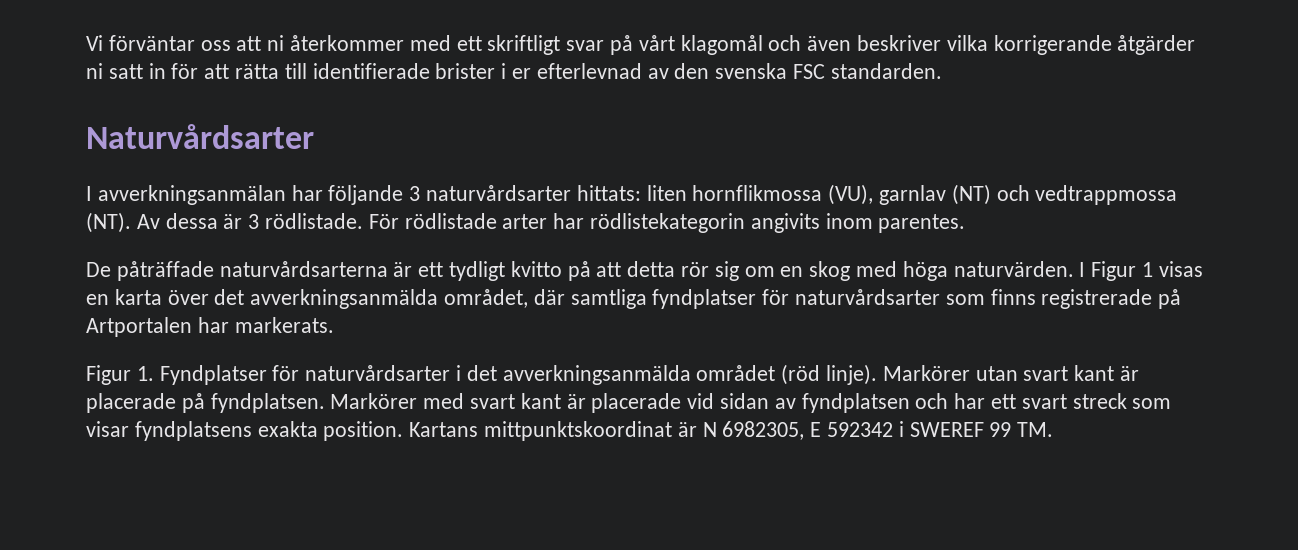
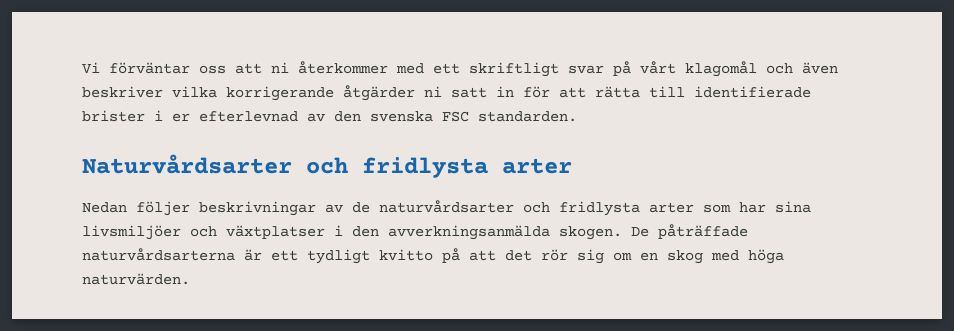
[86,184,1178,205] [86,212,966,233] // I avverkningsanmälan har följande 3 naturvårdsarter hittats: liten hornflikmossa (VU), garnlav (NT) och vedtrappmossa (NT). Av dessa är 3 rödlistade. För rödlistade arter har rödlistekategorin angivits inom parentes. // -> [306,157,572,178] [82,200,811,216] [82,225,622,240] och fridlysta arter // Nedan följer beskrivningar av de naturvårdsarter och fridlysta arter som har sina livsmiljöer och växtplatser i den avverkningsanmälda skogen.
[627,261,676,277] detta -> [505,250,532,261] det
[1079,261,1203,281] [86,289,1182,309] [86,317,334,337] [86,364,1140,385] [86,393,1172,413] [86,421,1054,441] I Figur 1 visas en karta över det avverkningsanmälda området, där samtliga fyndplatser för naturvårdsarter som finns registrerade på Artportalen har markerats. // Figur 1. Fyndplatser för naturvårdsarter i det avverkningsanmälda området (röd linje). Markörer utan svart kant är placerade på fyndplatsen. Markörer med svart kant är placerade vid sidan av fyndplatsen och har ett svart streck som visar fyndplatsens exakta position. Kartans mittpunktskoordinat är N 6982305, E 592342 i SWEREF 99 TM. -> (190, 279) none

